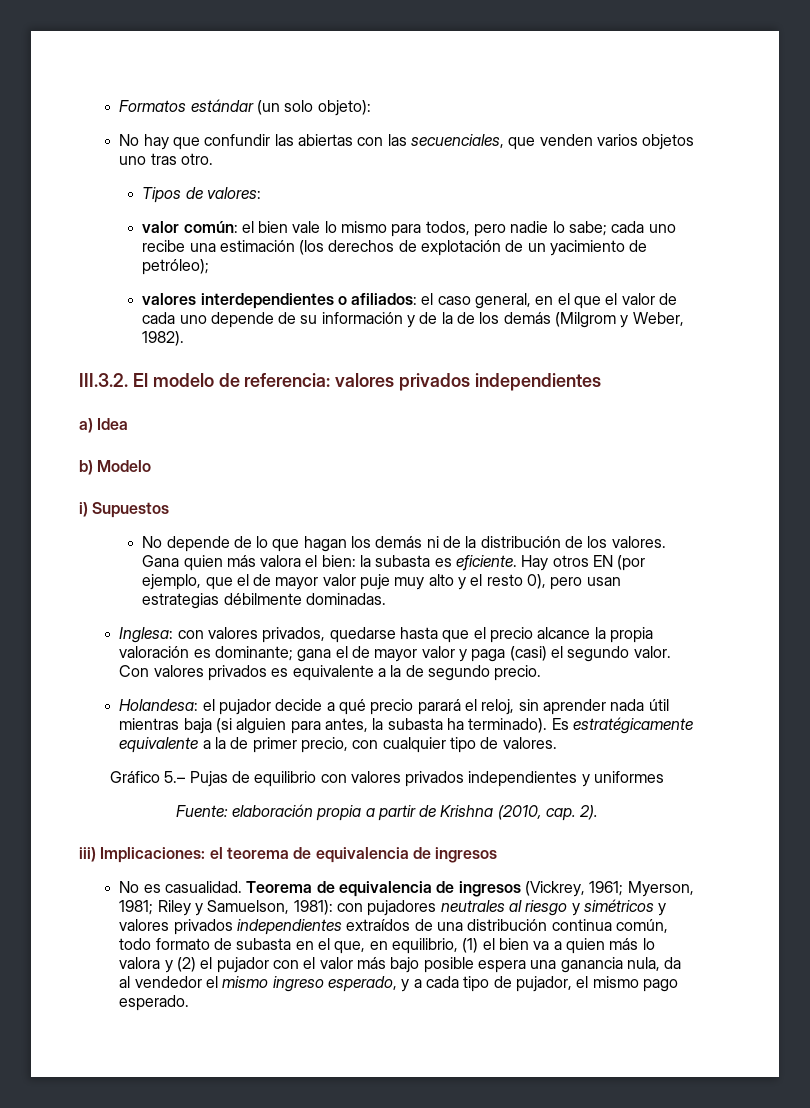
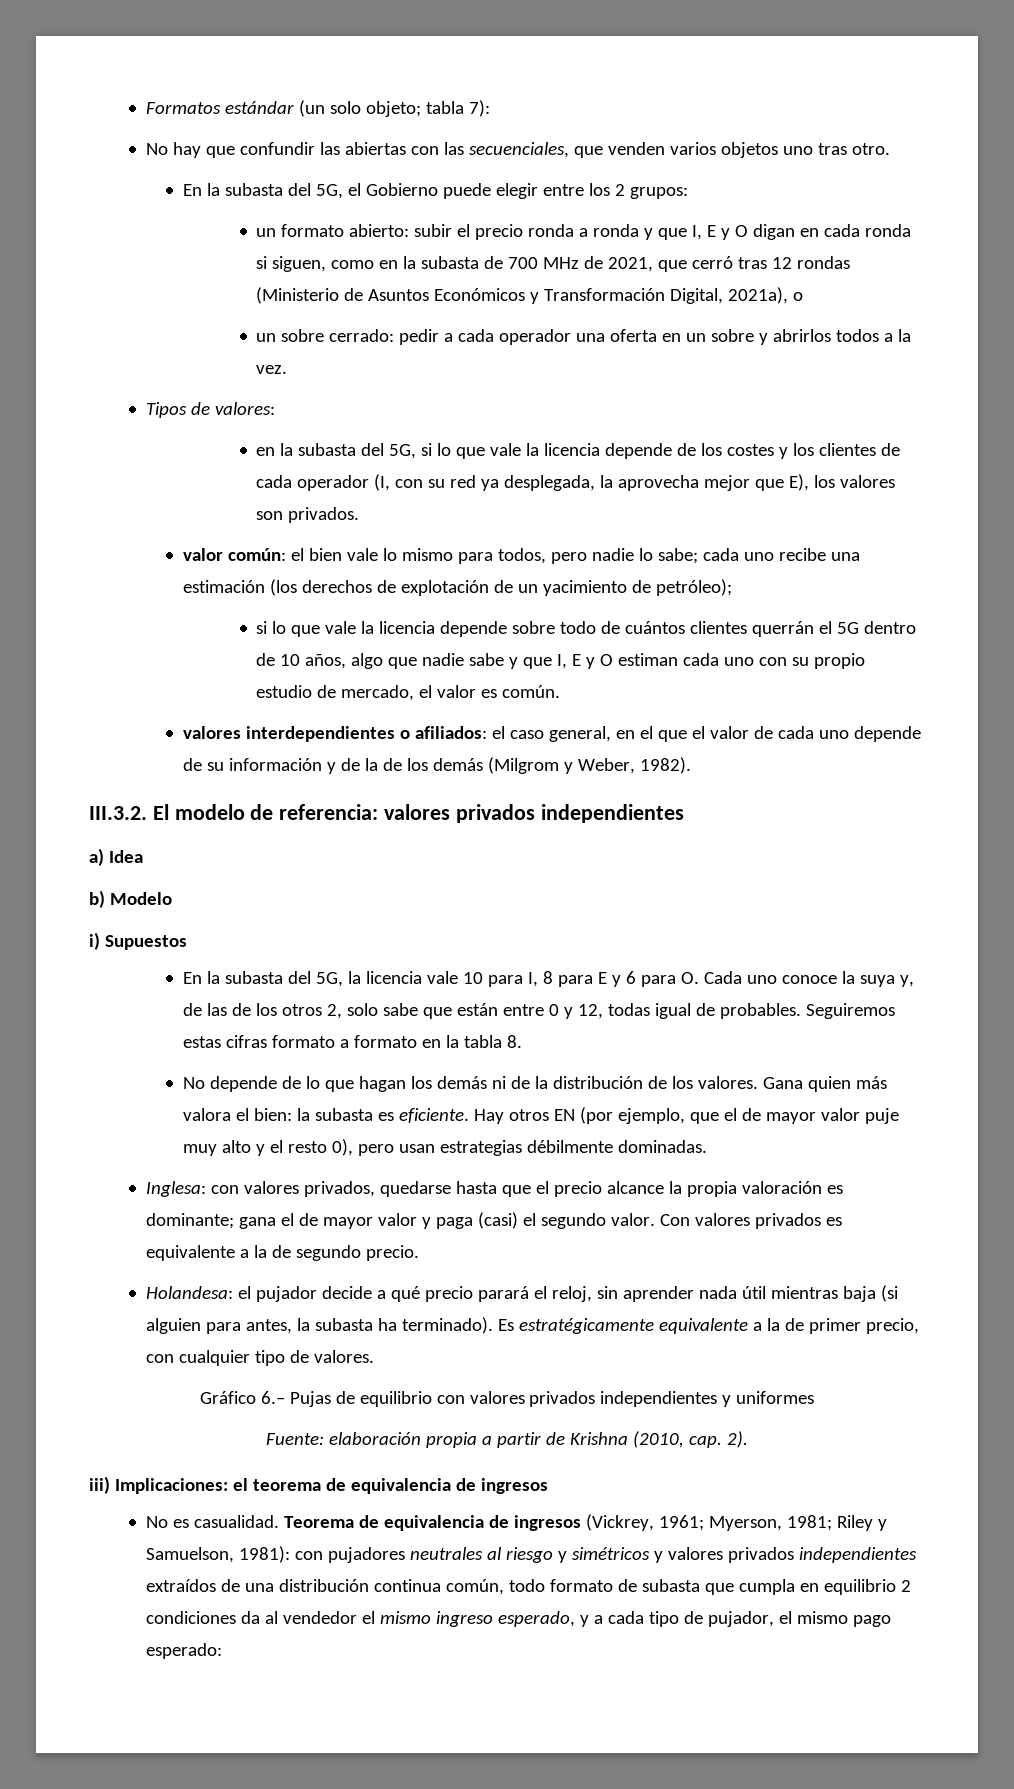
[317,100,371,116] objeto): -> [366,100,491,117] objeto; tabla 7):
[142,187,261,203] Tipos de valores: -> [182,183,688,199] [256,224,912,240] [256,256,851,272] [256,287,804,304] [256,329,912,345] [256,365,288,374] [146,402,276,418] [256,443,901,459] [256,474,896,491] [256,507,360,523] En la subasta del 5G, el Gobierno puede elegir entre los 2 grupos: // un formato abierto: subir el precio ronda a ronda y que I, E y O digan en cada ronda si siguen, como en la subasta de 700 MHz de 2021, que cerró tras 12 rondas (Ministerio de Asuntos Económicos y Transformación Digital, 2021a), o // un sobre cerrado: pedir a cada operador una oferta en un sobre y abrirlos todos a la vez. // Tipos de valores: // en la subasta del 5G, si lo que vale la licencia depende de los costes y los clientes de cada operador (I, con su red ya desplegada, la aprovecha mejor que E), los valores son privados.
(210, 267) none -> [256,621,917,637] [256,653,866,669] [256,685,561,701] // si lo que vale la licencia depende sobre todo de cuántos clientes querrán el 5G dentro de 10 años, algo que nadie sabe y que I, E y O estiman cada uno con su propio estudio de mercado, el valor es común.
(170, 510) none -> [182,971,914,987] [182,1003,895,1019] [182,1035,522,1048] // En la subasta del 5G, la licencia vale 10 para I, 8 para E y 6 para O. Cada uno conoce la suya y, de las de los otros 2, solo sabe que están entre 0 y 12, todas igual de probables. Seguiremos estas cifras formato a formato en la tabla 8.
[164,771,186,783] 5.– -> [260,1391,285,1404] 6.–
[295,938,655,954] [119,957,660,973] en el que, en equilibrio, (1) el bien va a quien más lo valora y (2) el pujador con el valor más bajo posible espera una ganancia nula, -> [705,1579,912,1595] [146,1611,237,1624] que cumpla en equilibrio 2 condiciones
[119,995,190,1011] esperado. -> [146,1643,223,1659] esperado:

